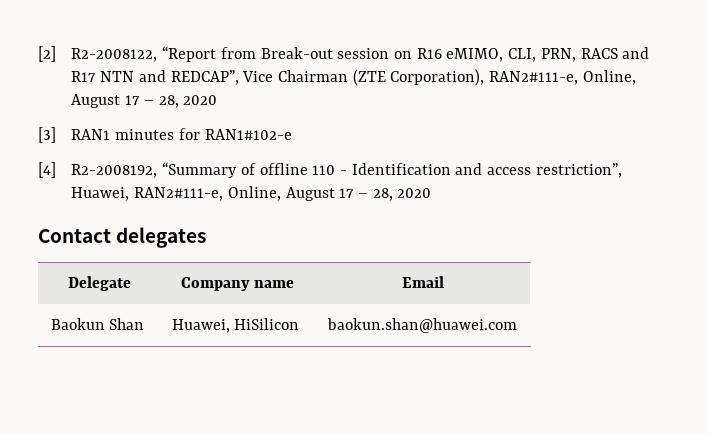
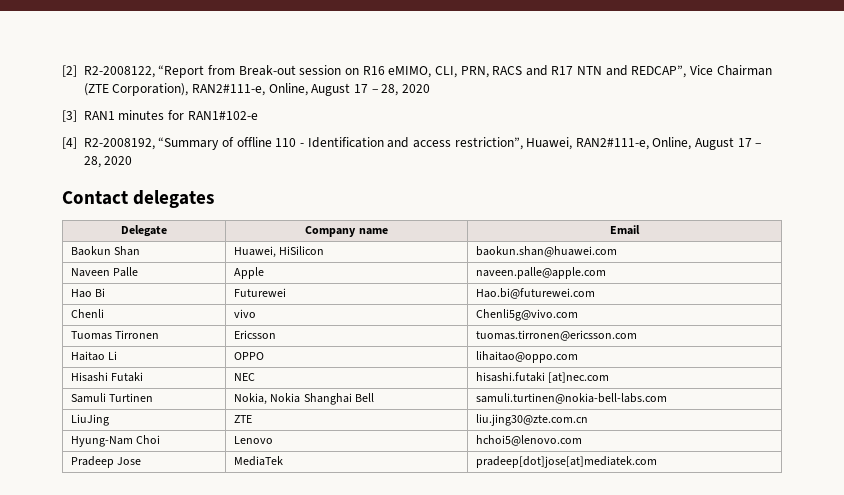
(517, 325) none -> [71,267,139,277] [234,267,265,279] [476,267,607,279] [71,288,106,298] [234,288,287,297] [476,288,596,299] [71,309,105,318] [234,309,257,318] [476,309,579,321] [71,330,160,340] [234,330,277,339] [476,330,638,341] [71,351,118,361] [234,352,265,360] [476,351,579,363] [71,372,144,382] [234,373,256,381] [476,372,610,383] [71,393,154,403] [234,393,374,405] [476,393,668,404] [71,414,110,426] [234,415,253,423] [476,414,589,426] [71,435,161,447] [234,436,274,444] [476,435,583,446] [71,456,142,468] [234,456,284,466] [476,456,658,468] // Naveen Palle | Apple | naveen.palle@apple.com // Hao Bi | Futurewei | Hao.bi@futurewei.com // Chenli | vivo | Chenli5g@vivo.com // Tuomas Tirronen | Ericsson | tuomas.tirronen@ericsson.com // Haitao Li | OPPO | lihaitao@oppo.com // Hisashi Futaki | NEC | hisashi.futaki [at]nec.com // Samuli Turtinen | Nokia, Nokia Shanghai Bell | samuli.turtinen@nokia-bell-labs.com // LiuJing | ZTE | liu.jing30@zte.com.cn // Hyung-Nam Choi | Lenovo | hchoi5@lenovo.com // Pradeep Jose | MediaTek | pradeep[dot]jose[at]mediatek.com

